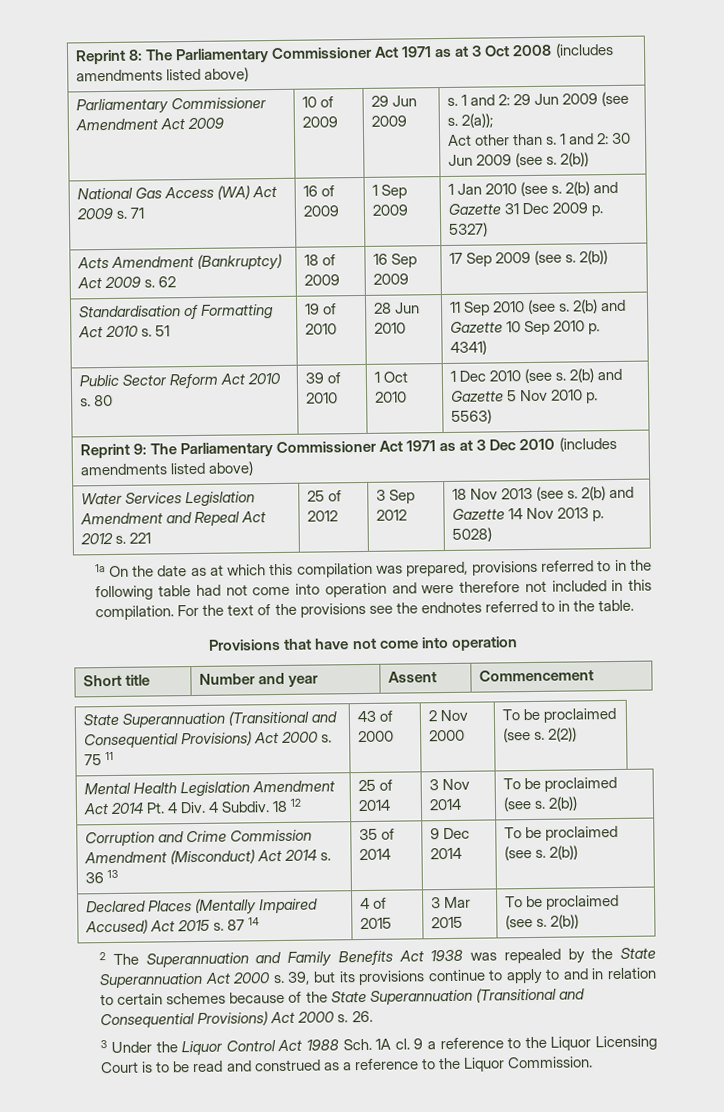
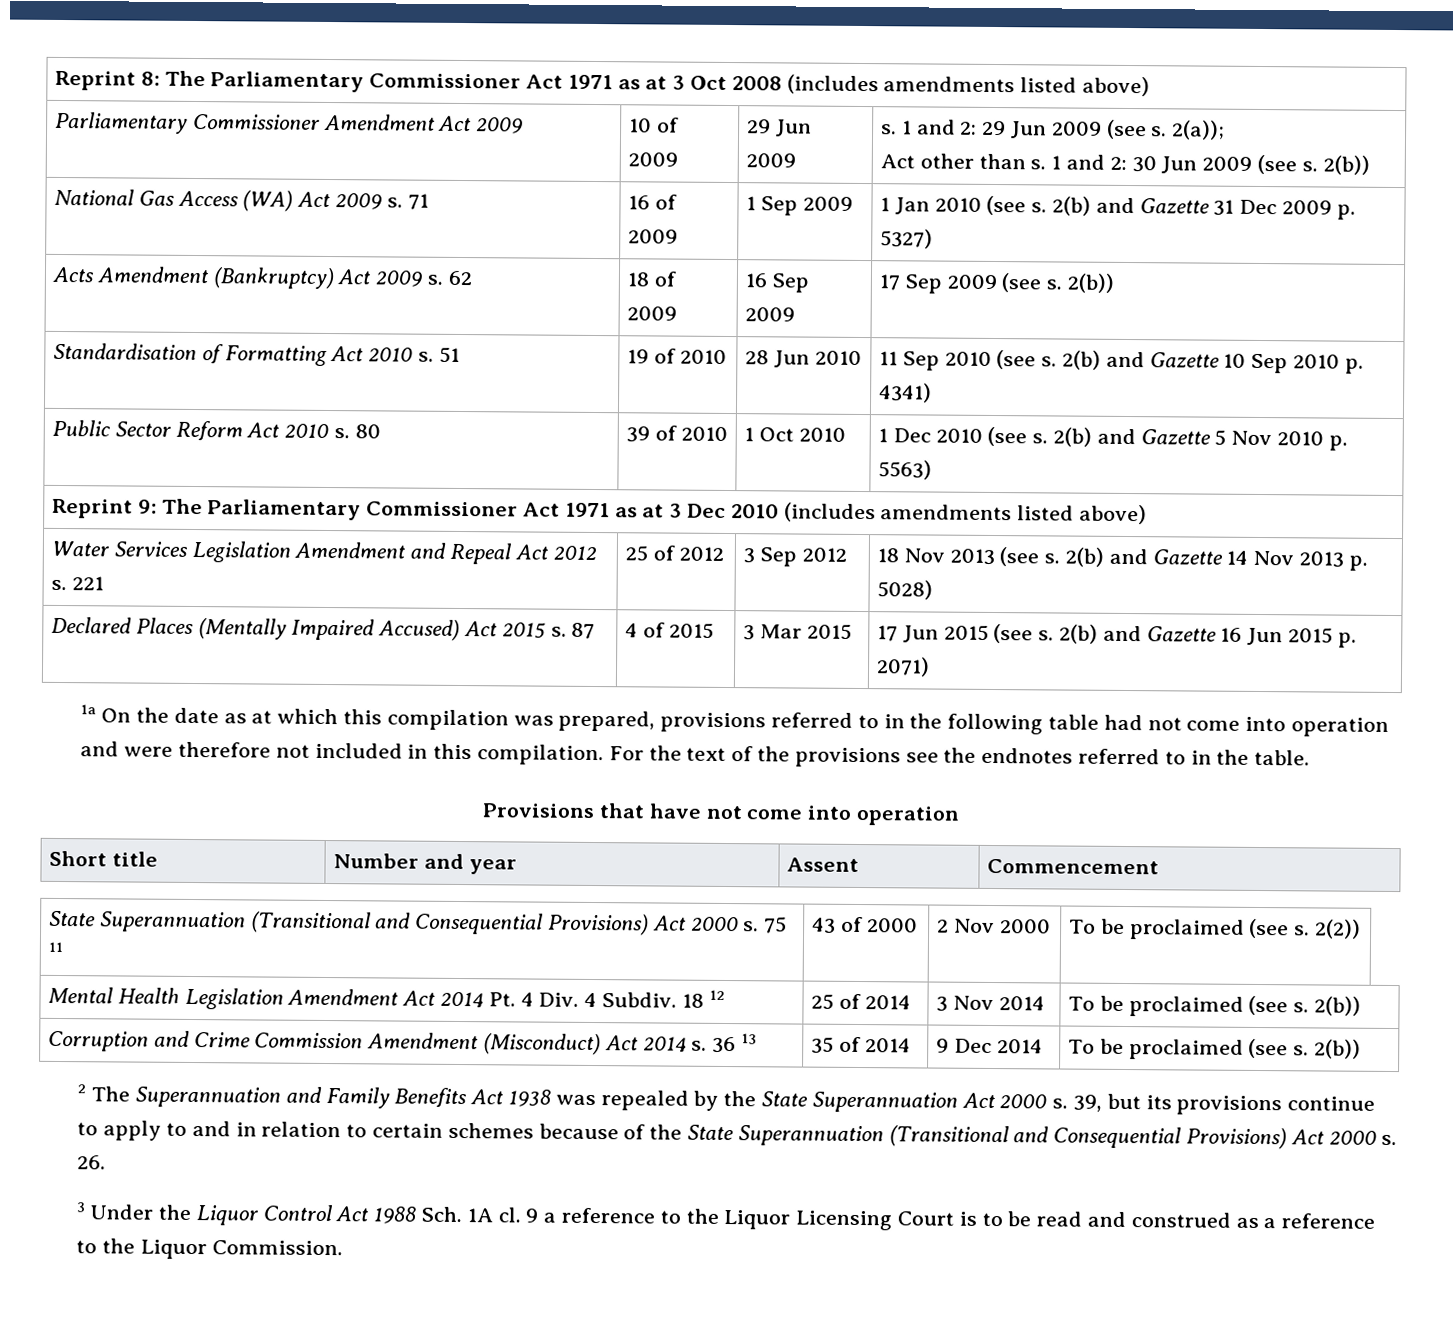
(492, 534) none -> [50,616,596,642] [624,622,714,639] [742,623,852,641] [876,624,1357,648] [875,657,930,677] // Declared Places (Mentally Impaired Accused) Act 2015 s. 87 | 4 of 2015 | 3 Mar 2015 | 17 Jun 2015 (see s. 2(b) and Gazette 16 Jun 2015 p. 2071)
[85,898,319,916] [84,917,261,935] [359,897,387,910] [359,917,392,930] [430,896,471,909] [430,916,463,929] [504,894,620,910] [504,914,580,930] // Declared Places (Mentally Impaired Accused) Act 2015 s. 87 14 | 4 of 2015 | 3 Mar 2015 | To be proclaimed (see s. 2(b)) -> (1361, 1049) none

